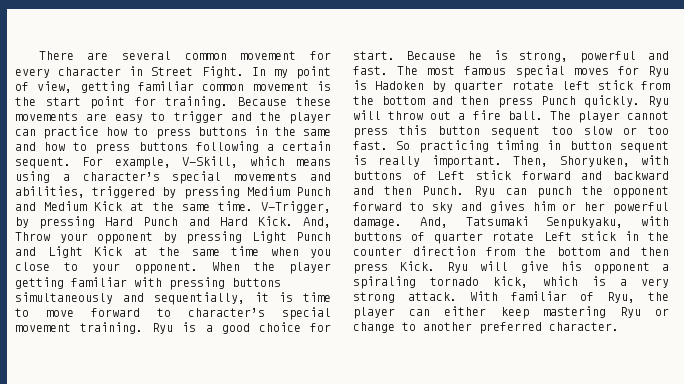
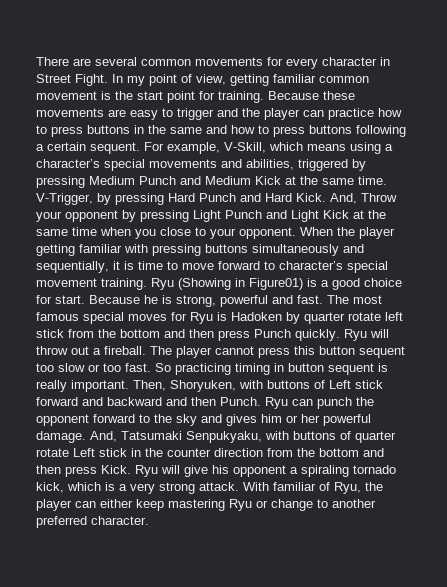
[240,51,297,60] movement -> [195,57,263,66] movements
(174, 328) none -> [178,278,303,290] (Showing in Figure01)
[472,110,543,120] fire ball. -> [104,346,146,355] fireball.
(424, 206) none -> [154,414,172,423] the

